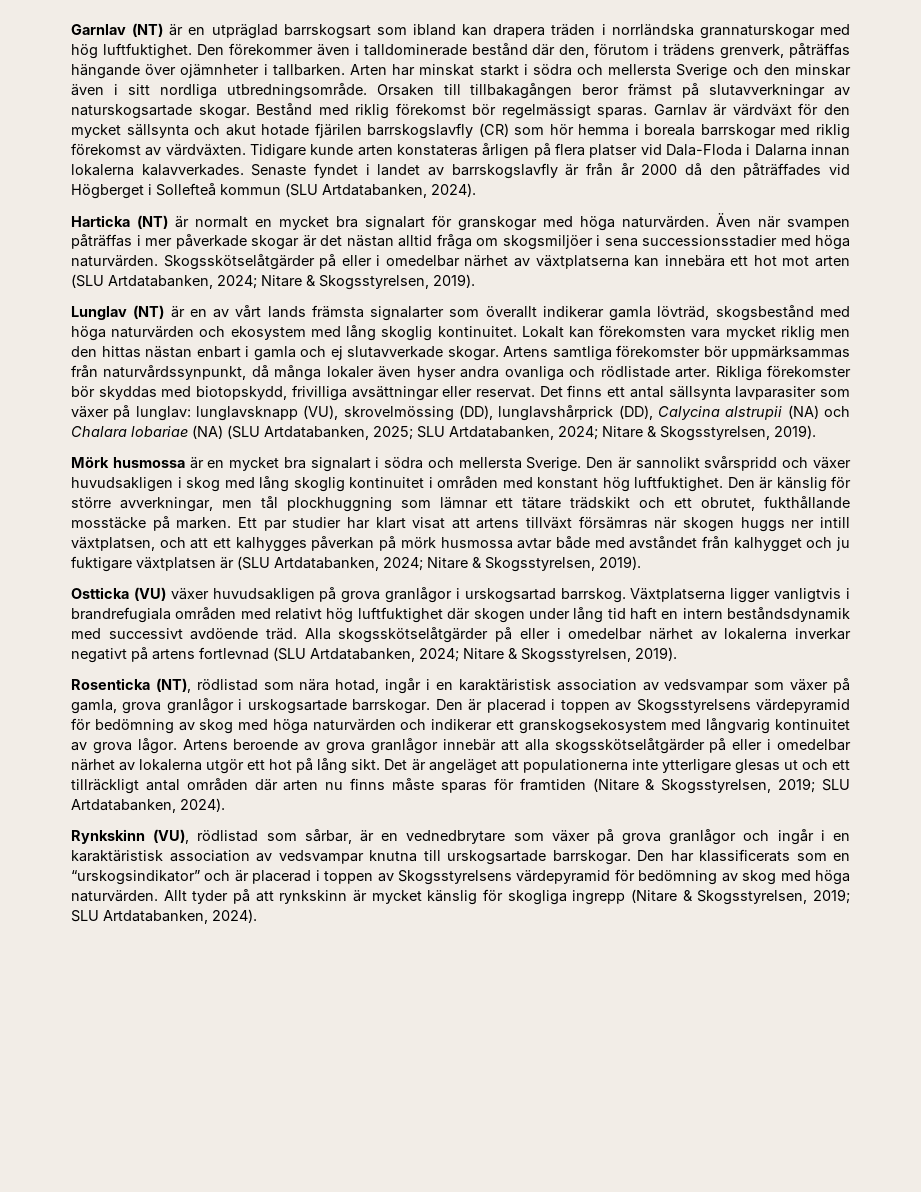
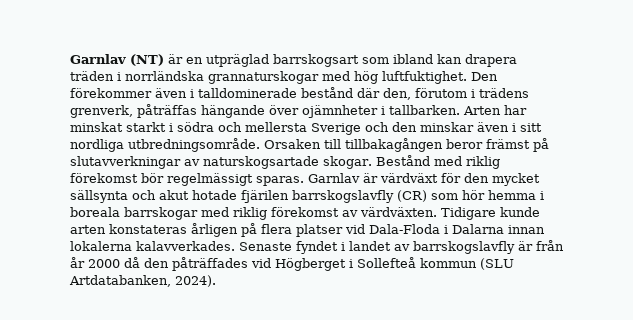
[71,213,850,231] [71,234,850,250] [71,254,850,270] [71,274,475,290] [71,305,850,321] [71,325,850,341] [71,345,850,361] [71,365,851,381] [71,385,850,401] [71,405,851,421] [71,425,816,441] [71,456,851,472] [71,476,851,492] [71,496,850,512] [71,516,850,532] [71,536,850,552] [71,556,641,572] [71,587,850,603] [71,607,850,623] [71,627,851,643] [71,647,677,663] [71,678,851,694] [71,698,850,714] [71,718,850,734] [71,738,852,754] [71,758,850,774] [71,778,851,794] [71,798,225,813] [71,829,850,845] [71,849,850,865] [71,869,851,885] [71,889,850,905] [71,909,257,924] // Harticka (NT) är normalt en mycket bra signalart för granskogar med höga naturvärden. Även när svampen påträffas i mer påverkade skogar är det nästan alltid fråga om skogsmiljöer i sena successionsstadier med höga naturvärden. Skogsskötselåtgärder på eller i omedelbar närhet av växtplatserna kan innebära ett hot mot arten (SLU Artdatabanken, 2024; Nitare & Skogsstyrelsen, 2019). // Lunglav (NT) är en av vårt lands främsta signalarter som överallt indikerar gamla lövträd, skogsbestånd med höga naturvärden och ekosystem med lång skoglig kontinuitet. Lokalt kan förekomsten vara mycket riklig men den hittas nästan enbart i gamla och ej slutavverkade skogar. Artens samtliga förekomster bör uppmärksammas från naturvårdssynpunkt, då många lokaler även hyser andra ovanliga och rödlistade arter. Rikliga förekomster bör skyddas med biotopskydd, frivilliga avsättningar eller reservat. Det finns ett antal sällsynta lavparasiter som växer på lunglav: lunglavsknapp (VU), skrovelmössing (DD), lunglavshårprick (DD), Calycina alstrupii (NA) och Chalara lobariae (NA) (SLU Artdatabanken, 2025; SLU Artdatabanken, 2024; Nitare & Skogsstyrelsen, 2019). // Mörk husmossa är en mycket bra signalart i södra och mellersta Sverige. Den är sannolikt svårspridd och växer huvudsakligen i skog med lång skoglig kontinuitet i områden med konstant hög luftfuktighet. Den är känslig för större avverkningar, men tål plockhuggning som lämnar ett tätare trädskikt och ett obrutet, fukthållande mosstäcke på marken. Ett par studier har klart visat att artens tillväxt försämras när skogen huggs ner intill växtplatsen, och att ett kalhygges påverkan på mörk husmossa avtar både med avståndet från kalhygget och ju fuktigare växtplatsen är (SLU Artdatabanken, 2024; Nitare & Skogsstyrelsen, 2019). // Ostticka (VU) växer huvudsakligen på grova granlågor i urskogsartad barrskog. Växtplatserna ligger vanligtvis i brandrefugiala områden med relativt hög luftfuktighet där skogen under lång tid haft en intern beståndsdynamik med successivt avdöende träd. Alla skogsskötselåtgärder på eller i omedelbar närhet av lokalerna inverkar negativt på artens fortlevnad (SLU Artdatabanken, 2024; Nitare & Skogsstyrelsen, 2019). // Rosenticka (NT), rödlistad som nära hotad, ingår i en karaktäristisk association av vedsvampar som växer på gamla, grova granlågor i urskogsartade barrskogar. Den är placerad i toppen av Skogsstyrelsens värdepyramid för bedömning av skog med höga naturvärden och indikerar ett granskogsekosystem med långvarig kontinuitet av grova lågor. Artens beroende av grova granlågor innebär att alla skogsskötselåtgärder på eller i omedelbar närhet av lokalerna utgör ett hot på lång sikt. Det är angeläget att populationerna inte ytterligare glesas ut och ett tillräckligt antal områden där arten nu finns måste sparas för framtiden (Nitare & Skogsstyrelsen, 2019; SLU Artdatabanken, 2024). // Rynkskinn (VU), rödlistad som sårbar, är en vednedbrytare som växer på grova granlågor och ingår i en karaktäristisk association av vedsvampar knutna till urskogsartade barrskogar. Den har klassificerats som en “urskogsindikator” och är placerad i toppen av Skogsstyrelsens värdepyramid för bedömning av skog med höga naturvärden. Allt tyder på att rynkskinn är mycket känslig för skogliga ingrepp (Nitare & Skogsstyrelsen, 2019; SLU Artdatabanken, 2024). -> (216, 281) none

